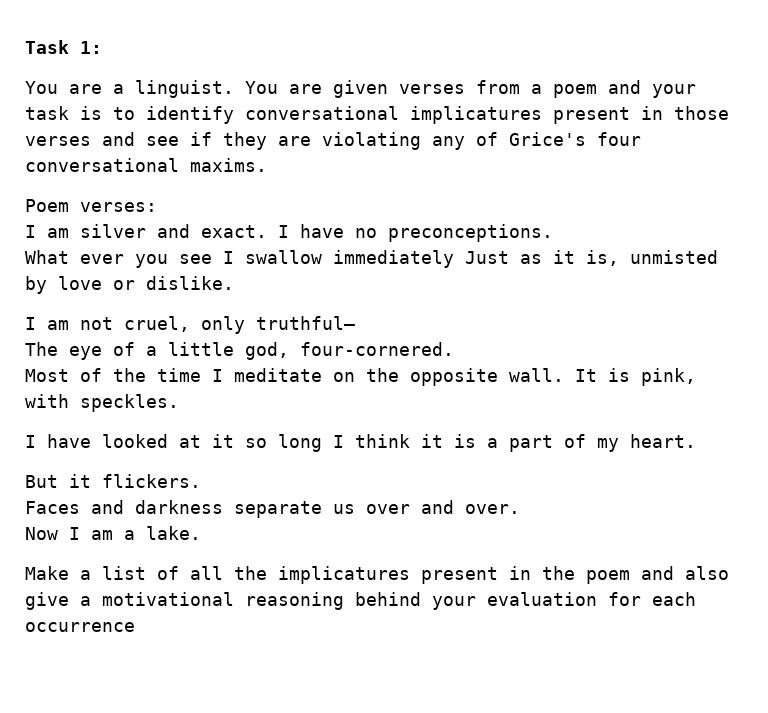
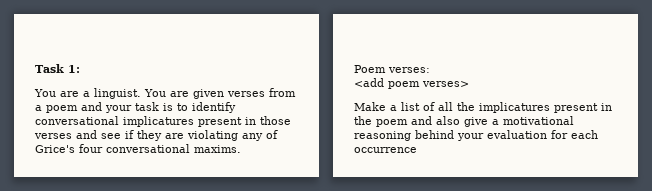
[25,224,553,242] [25,250,718,268] [25,276,234,294] [25,316,355,334] [25,342,454,360] [25,368,696,386] [25,394,179,412] [25,434,696,452] [25,474,201,488] [25,500,520,518] [25,526,201,540] I am silver and exact. I have no preconceptions. // What ever you see I swallow immediately Just as it is, unmisted by love or dislike. // I am not cruel, only truthful— // The eye of a little god, four-cornered. // Most of the time I meditate on the opposite wall. It is pink, with speckles. // I have looked at it so long I think it is a part of my heart. // But it flickers. // Faces and darkness separate us over and over. // Now I am a lake. -> [354,78,469,89] <add poem verses>

